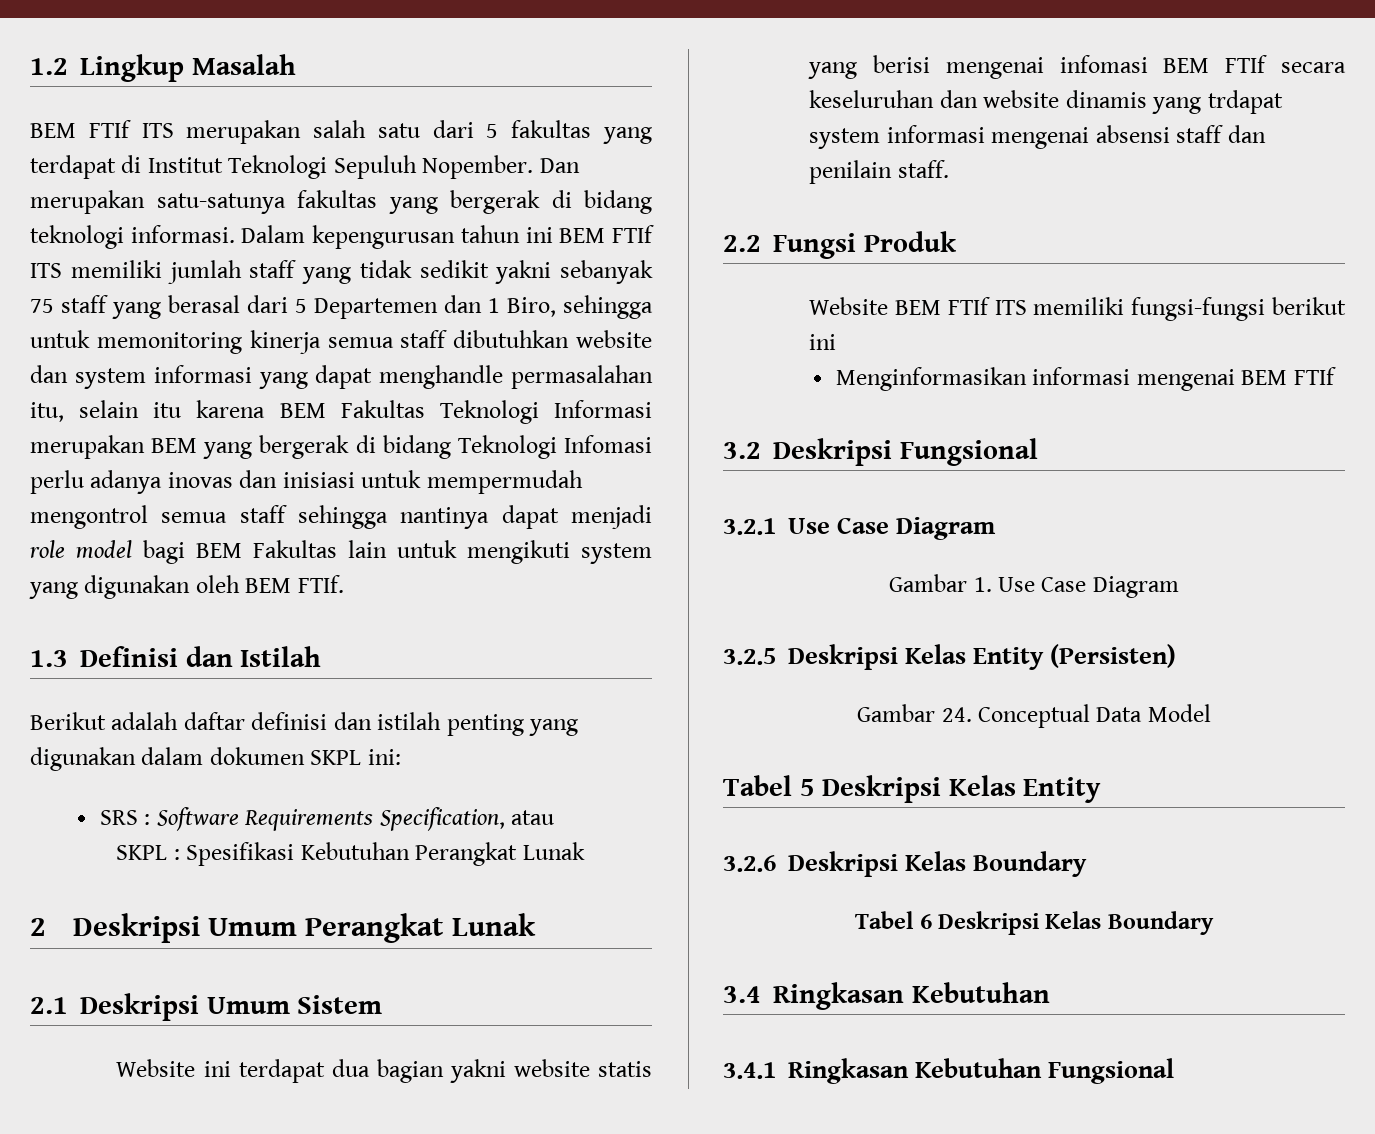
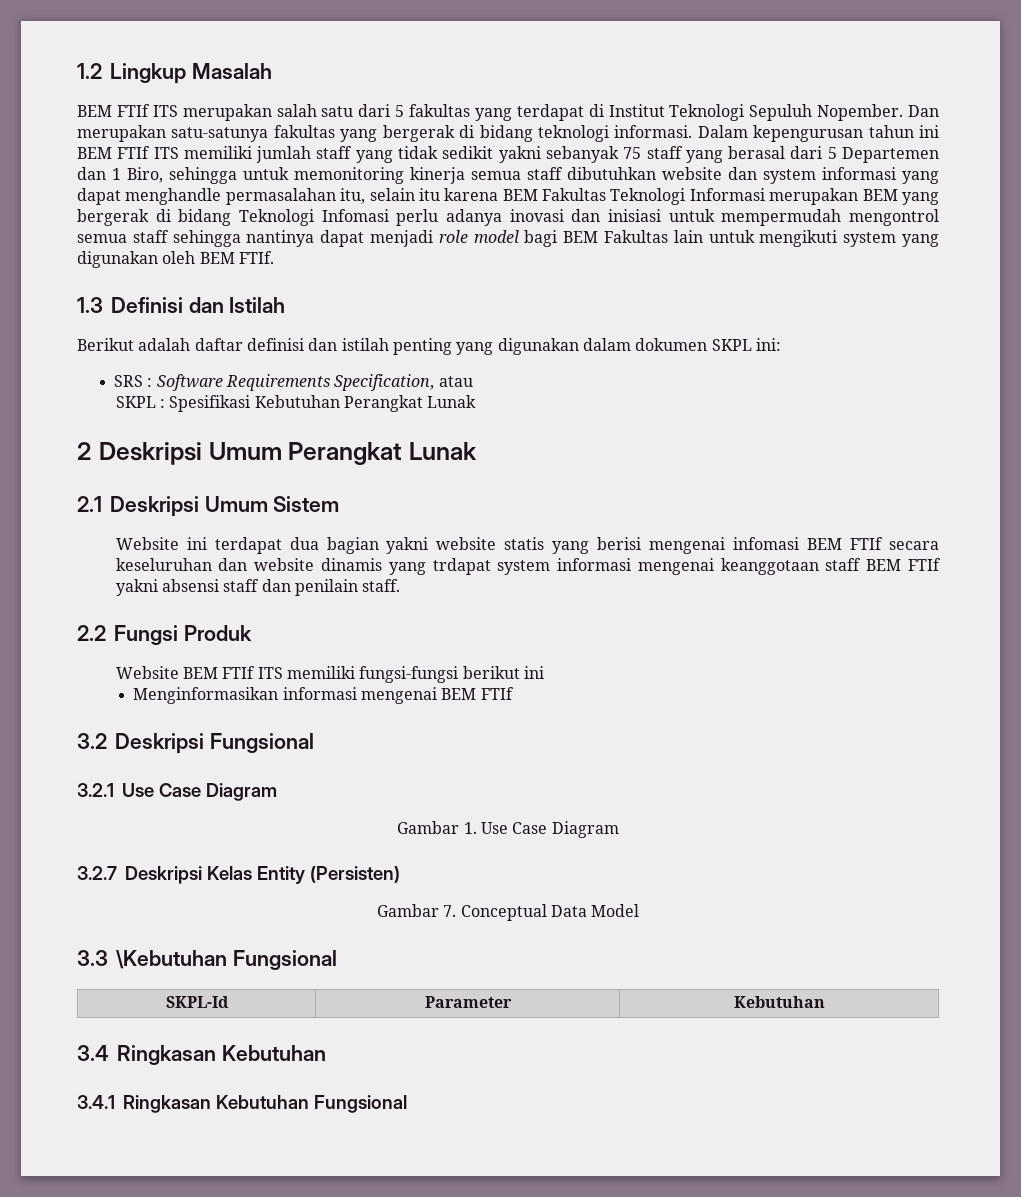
[167,472,233,488] inovas -> [509,209,564,222] inovasi
(1090, 138) none -> [720,558,941,575] [115,579,158,596] keanggotaan staff BEM FTIf yakni
[723,648,776,665] 3.2.5 -> [77,866,117,880] 3.2.7
[941,707,972,722] 24. -> [443,905,457,917] 7.
[723,775,1102,803] [723,851,1088,877] [855,911,1214,935] Tabel 5 Deskripsi Kelas Entity // 3.2.6 Deskripsi Kelas Boundary // Tabel 6 Deskripsi Kelas Boundary -> [77,950,337,970] [165,996,229,1008] [424,996,512,1008] [733,996,825,1008] 3.3 \Kebutuhan Fungsional // SKPL-Id | Parameter | Kebutuhan

